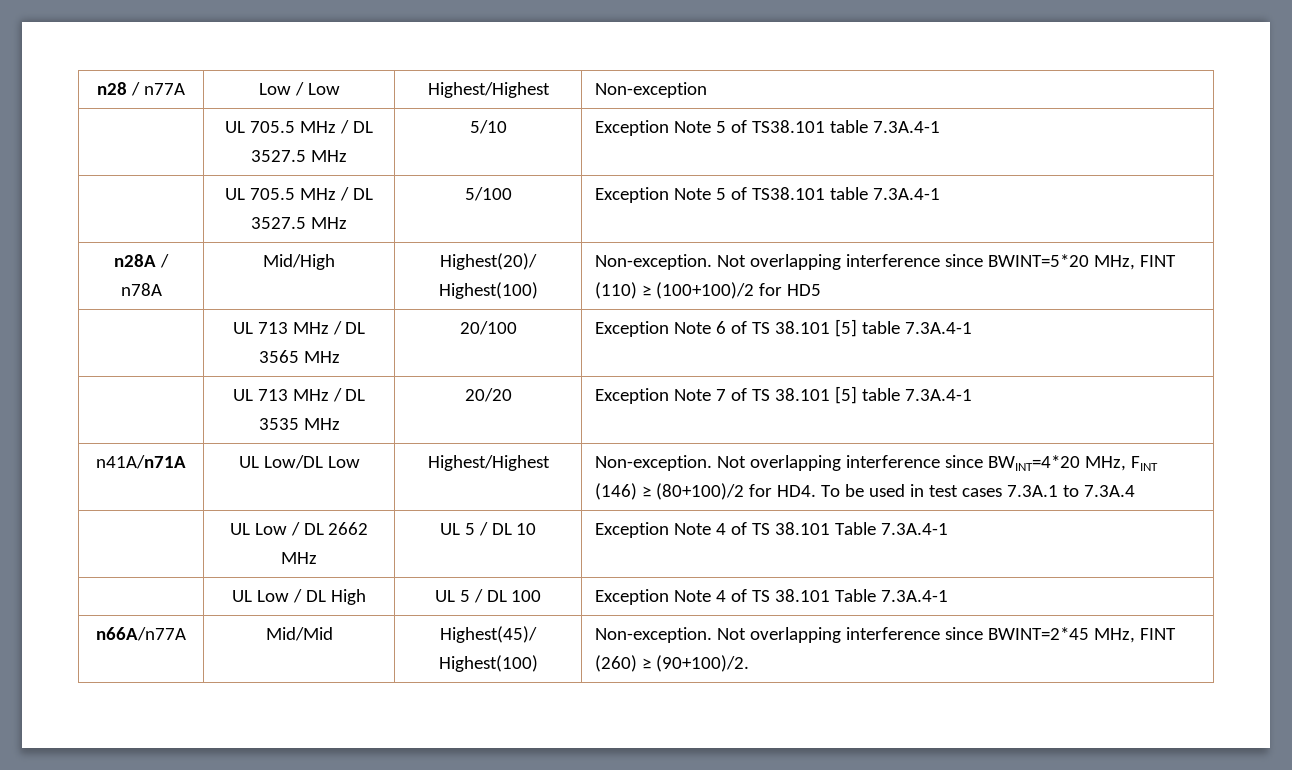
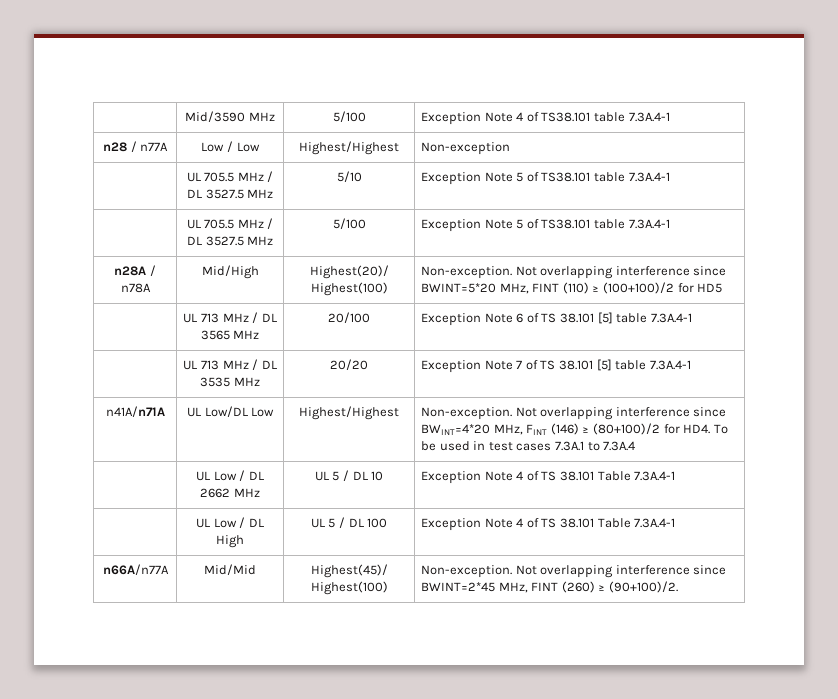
(97, 88) none -> [185,111,275,122] [332,111,366,122] [421,112,670,125] | Mid/3590 MHz | 5/100 | Exception Note 4 of TS38.101 table 7.3A.4-1 //

